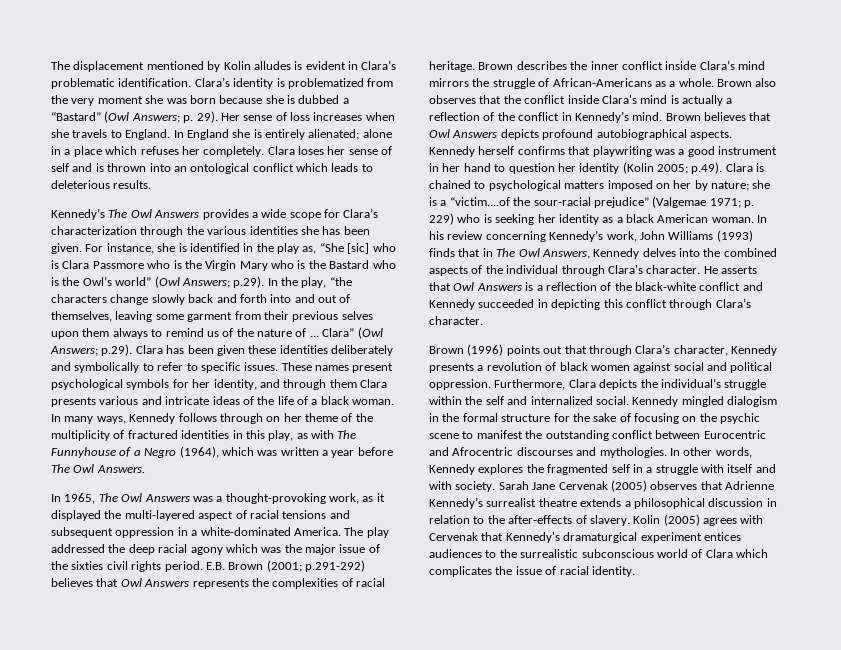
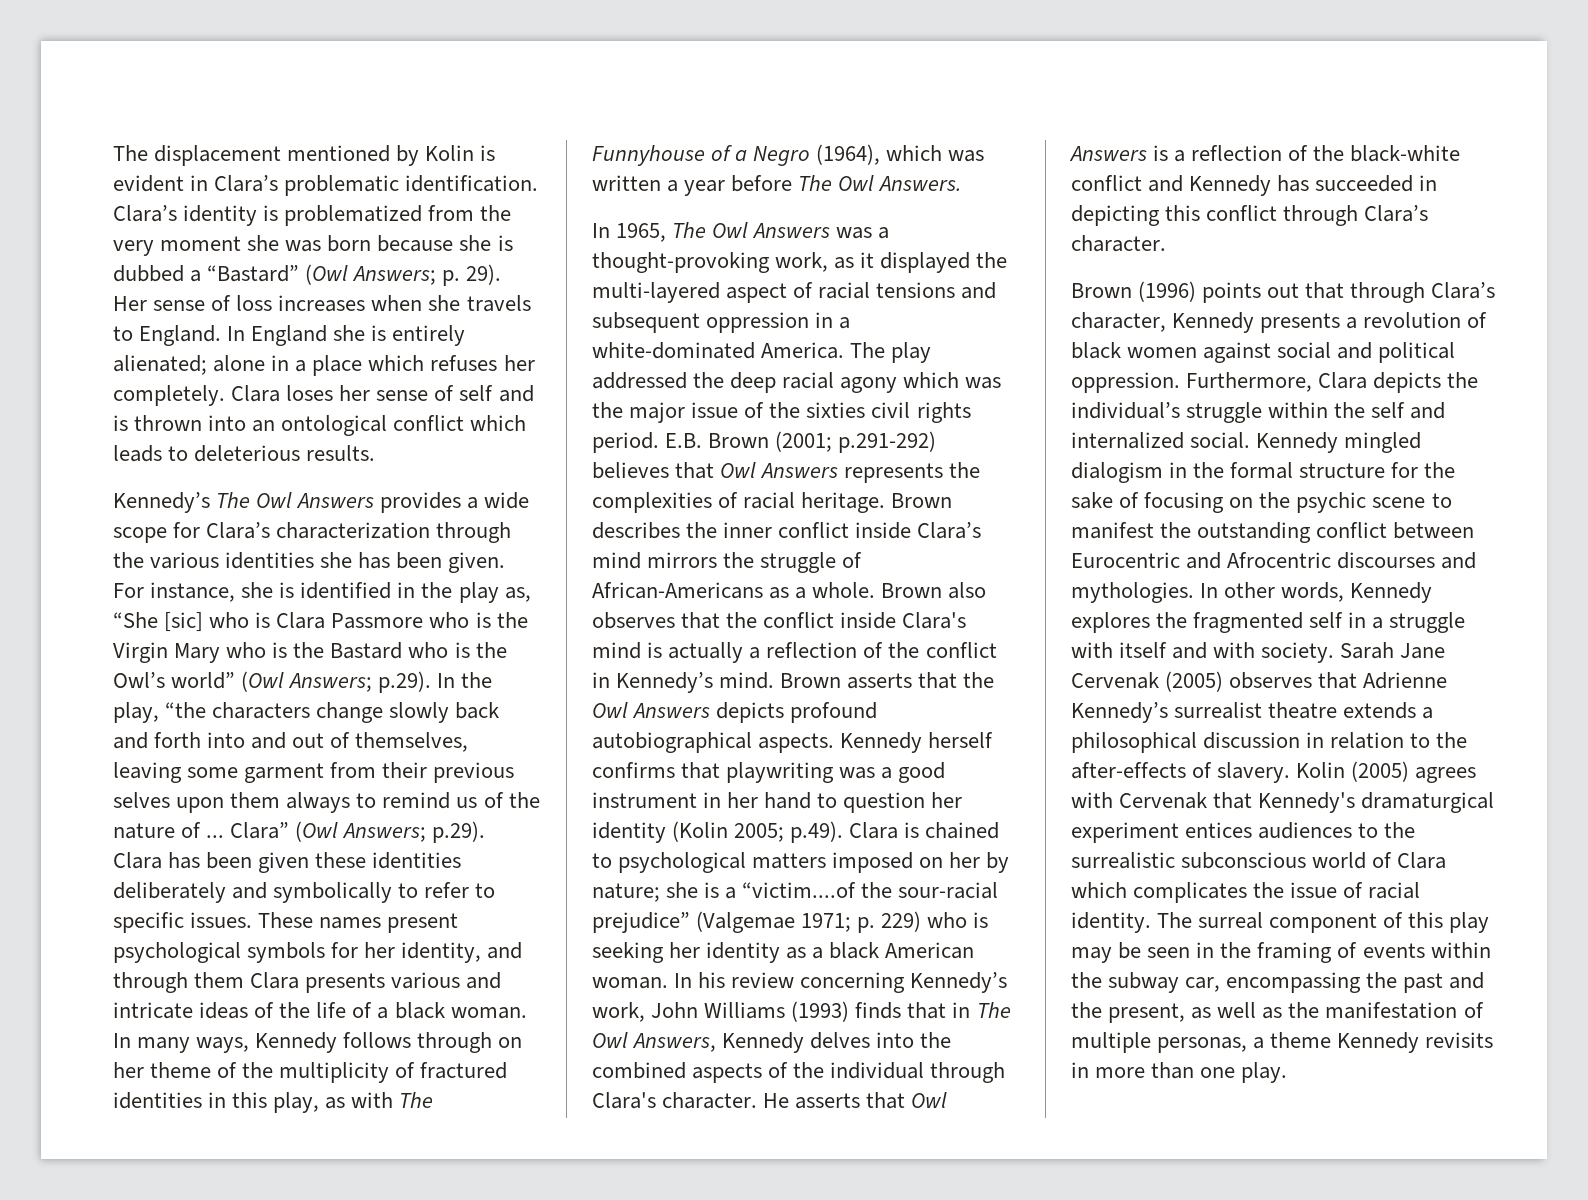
[253,61,291,70] alludes -> (475, 153) none
[704,112,772,121] believes that -> [847,672,995,689] asserts that the
(475, 304) none -> [1277,175,1310,192] has
(635, 571) none -> [1157,912,1490,933] [1071,942,1491,963] [1071,972,1485,993] [1071,1002,1484,1023] [1071,1032,1494,1053] [1071,1062,1288,1083] The surreal component of this play may be seen in the framing of events within the subway car, encompassing the past and the present, as well as the manifestation of multiple personas, a theme Kennedy revisits in more than one play.

